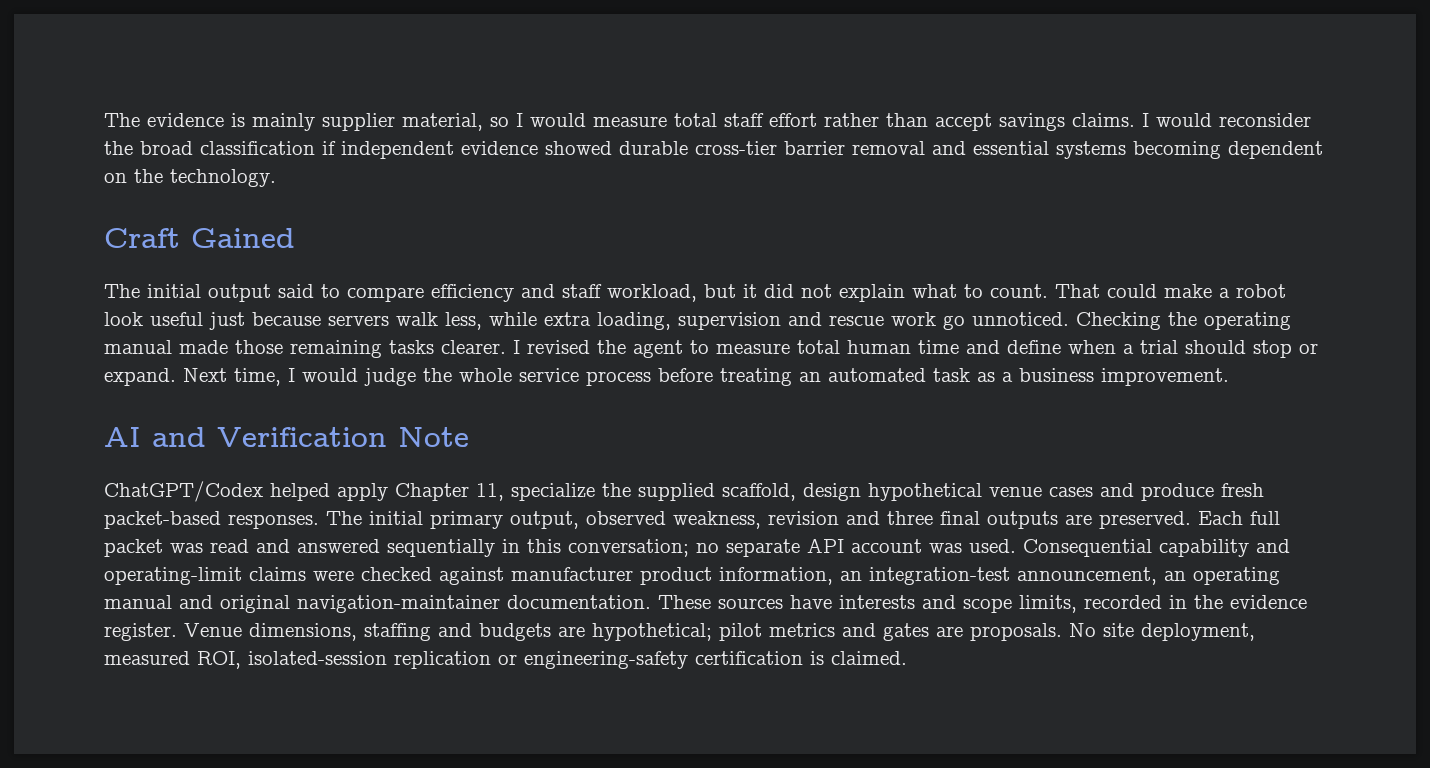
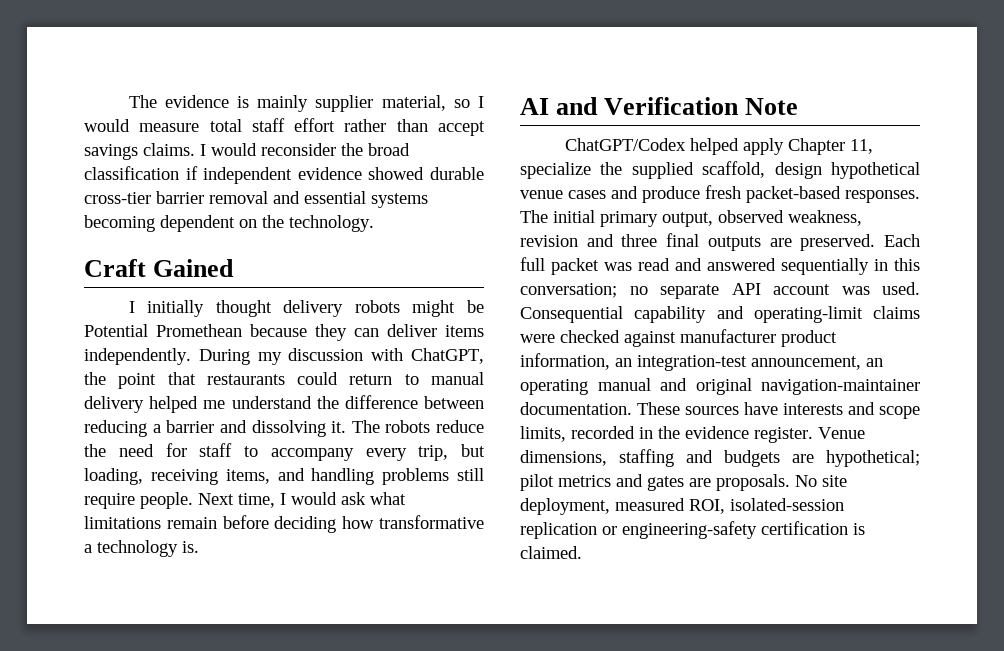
[104,284,1286,302] [104,312,1291,330] [104,340,1318,358] [104,368,1229,386] The initial output said to compare efficiency and staff workload, but it did not explain what to count. That could make a robot look useful just because servers walk less, while extra loading, supervision and rescue work go unnoticed. Checking the operating manual made those remaining tasks clearer. I revised the agent to measure total human time and define when a trial should stop or expand. Next time, I would judge the whole service process before treating an automated task as a business improvement. -> [128,300,485,317] [84,324,484,341] [84,348,485,365] [84,372,484,389] [84,395,484,413] [84,420,484,437] [84,443,485,461] [84,468,484,485] [84,492,406,509] [84,515,485,533] [84,540,199,557] I initially thought delivery robots might be Potential Promethean because they can deliver items independently. During my discussion with ChatGPT, the point that restaurants could return to manual delivery helped me understand the difference between reducing a barrier and dissolving it. The robots reduce the need for staff to accompany every trip, but loading, receiving items, and handling problems still require people. Next time, I would ask what limitations remain before deciding how transformative a technology is.

